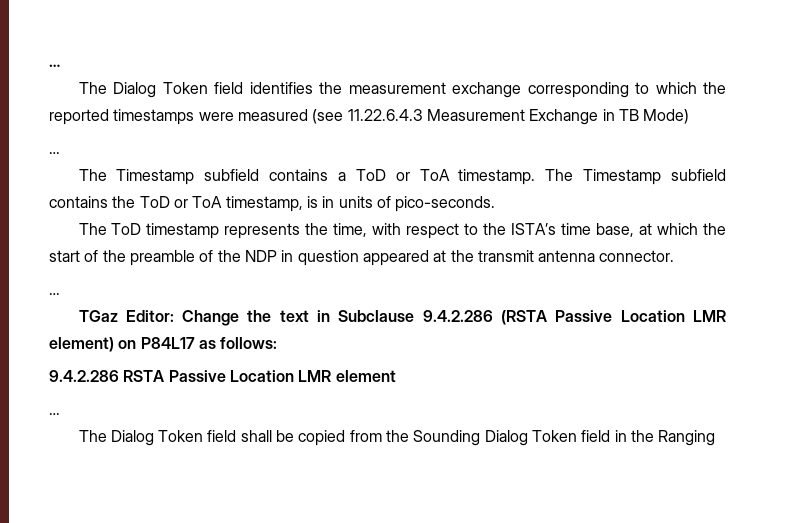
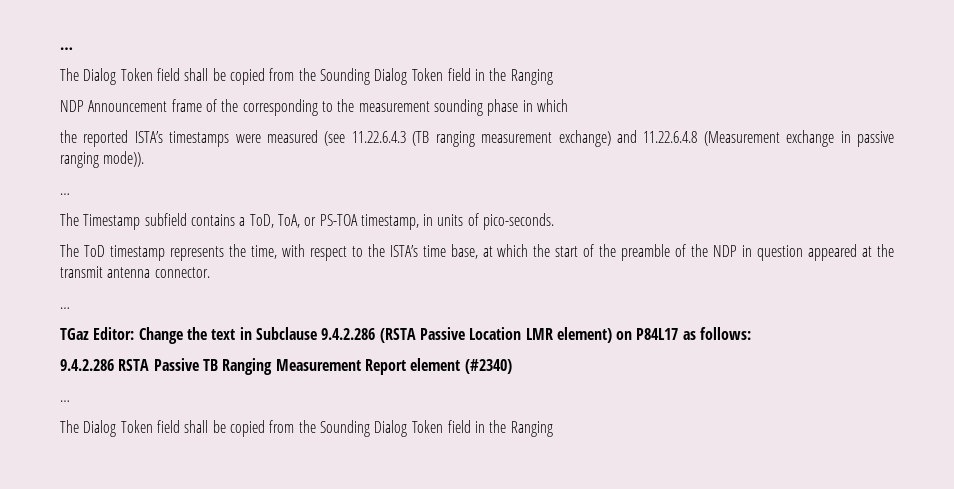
[49,64,60,67] [78,82,697,98] … // The Dialog Token field identifies the measurement exchange corresponding to which -> [60,47,73,50] [60,68,553,85] [60,99,568,116] … // The Dialog Token field shall be copied from the Sounding Dialog Token field in the Ranging // NDP Announcement frame of the corresponding to the measurement sounding phase in which //
(109, 117) none -> [134,131,163,143] ISTA’s
[426,109,690,125] Measurement Exchange in TB Mode) -> [412,130,894,147] [60,151,145,168] (TB ranging measurement exchange) and 11.22.6.4.8 (Measurement exchange in passive ranging mode)).
[355,169,726,185] [49,196,318,212] ToD or ToA timestamp. The Timestamp subfield contains the ToD or ToA timestamp, is -> [249,214,419,230] ToD, ToA, or PS-TOA timestamp,
[229,370,332,382] Location LMR -> [202,358,406,375] TB Ranging Measurement Report
(396, 376) none -> [464,359,512,374] (#2340)

